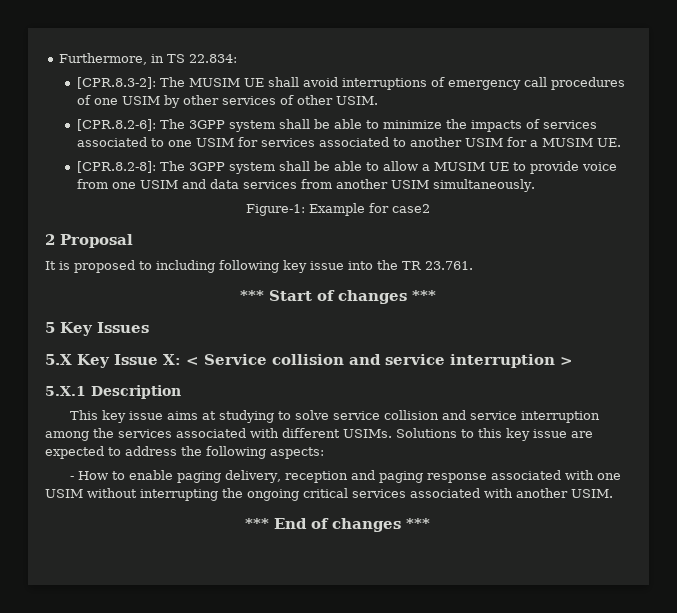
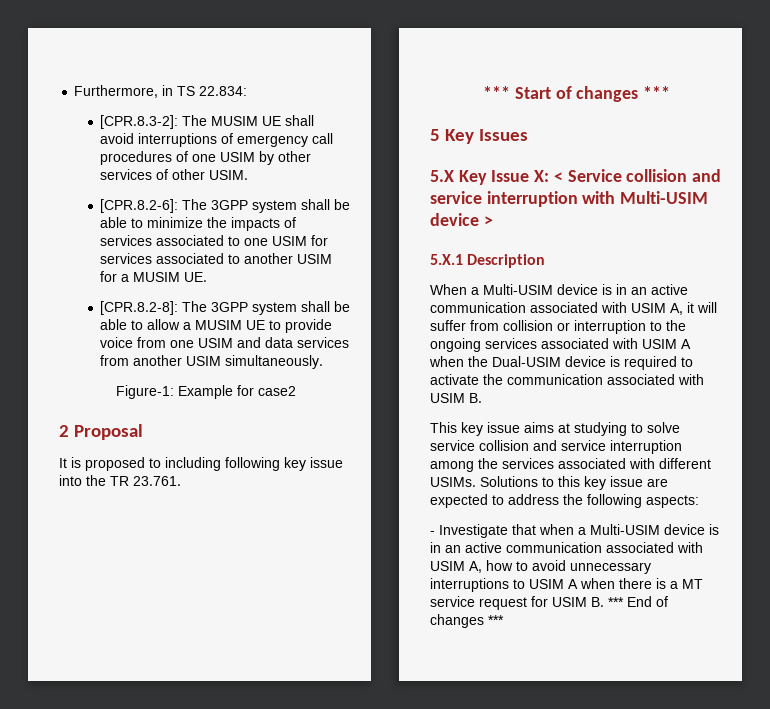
(555, 361) none -> [582,191,709,204] [430,213,479,226] with Multi-USIM device
(181, 392) none -> [430,284,688,295] [430,302,717,315] [430,320,686,334] [430,338,691,352] [429,356,693,370] [430,374,704,385] [430,393,482,403] // When a Multi-USIM device is in an active communication associated with USIM A, it will suffer from collision or interruption to the ongoing services associated with USIM A when the Dual-USIM device is required to activate the communication associated with USIM B.
[77,470,621,483] [45,488,613,501] How to enable paging delivery, reception and paging response associated with one USIM without interrupting the ongoing critical services associated with another USIM. // -> [439,524,719,538] [430,542,703,553] [430,560,651,574] [430,578,703,592] [430,596,604,610] Investigate that when a Multi-USIM device is in an active communication associated with USIM A, how to avoid unnecessary interruptions to USIM A when there is a MT service request for USIM B.

